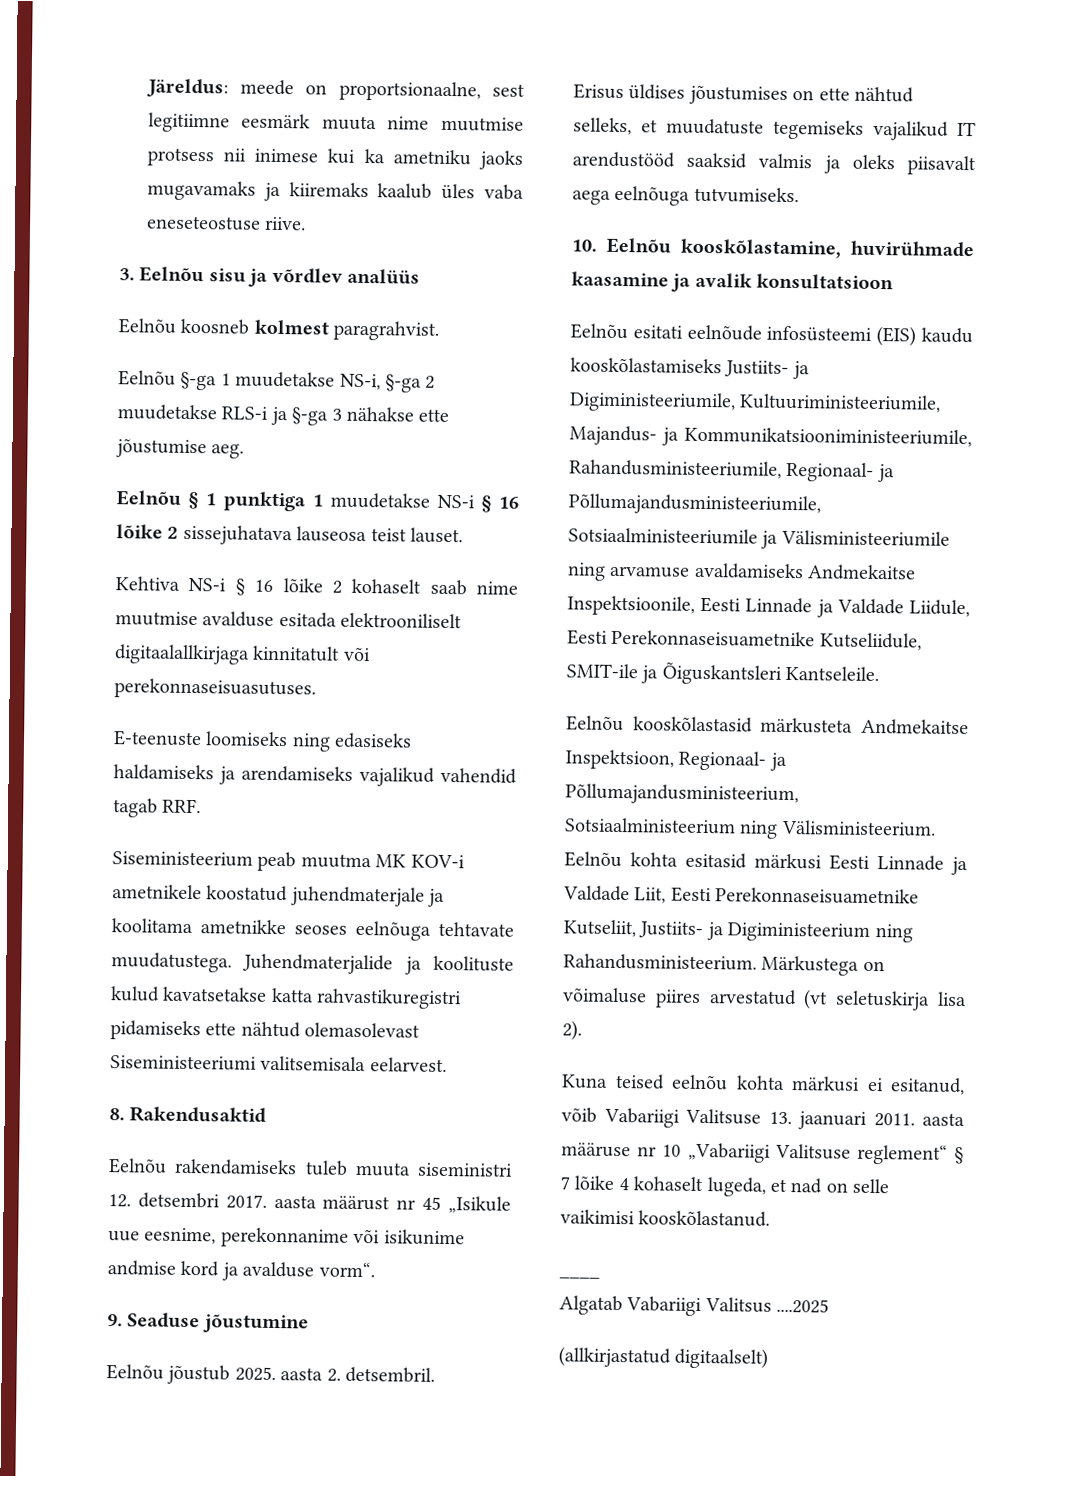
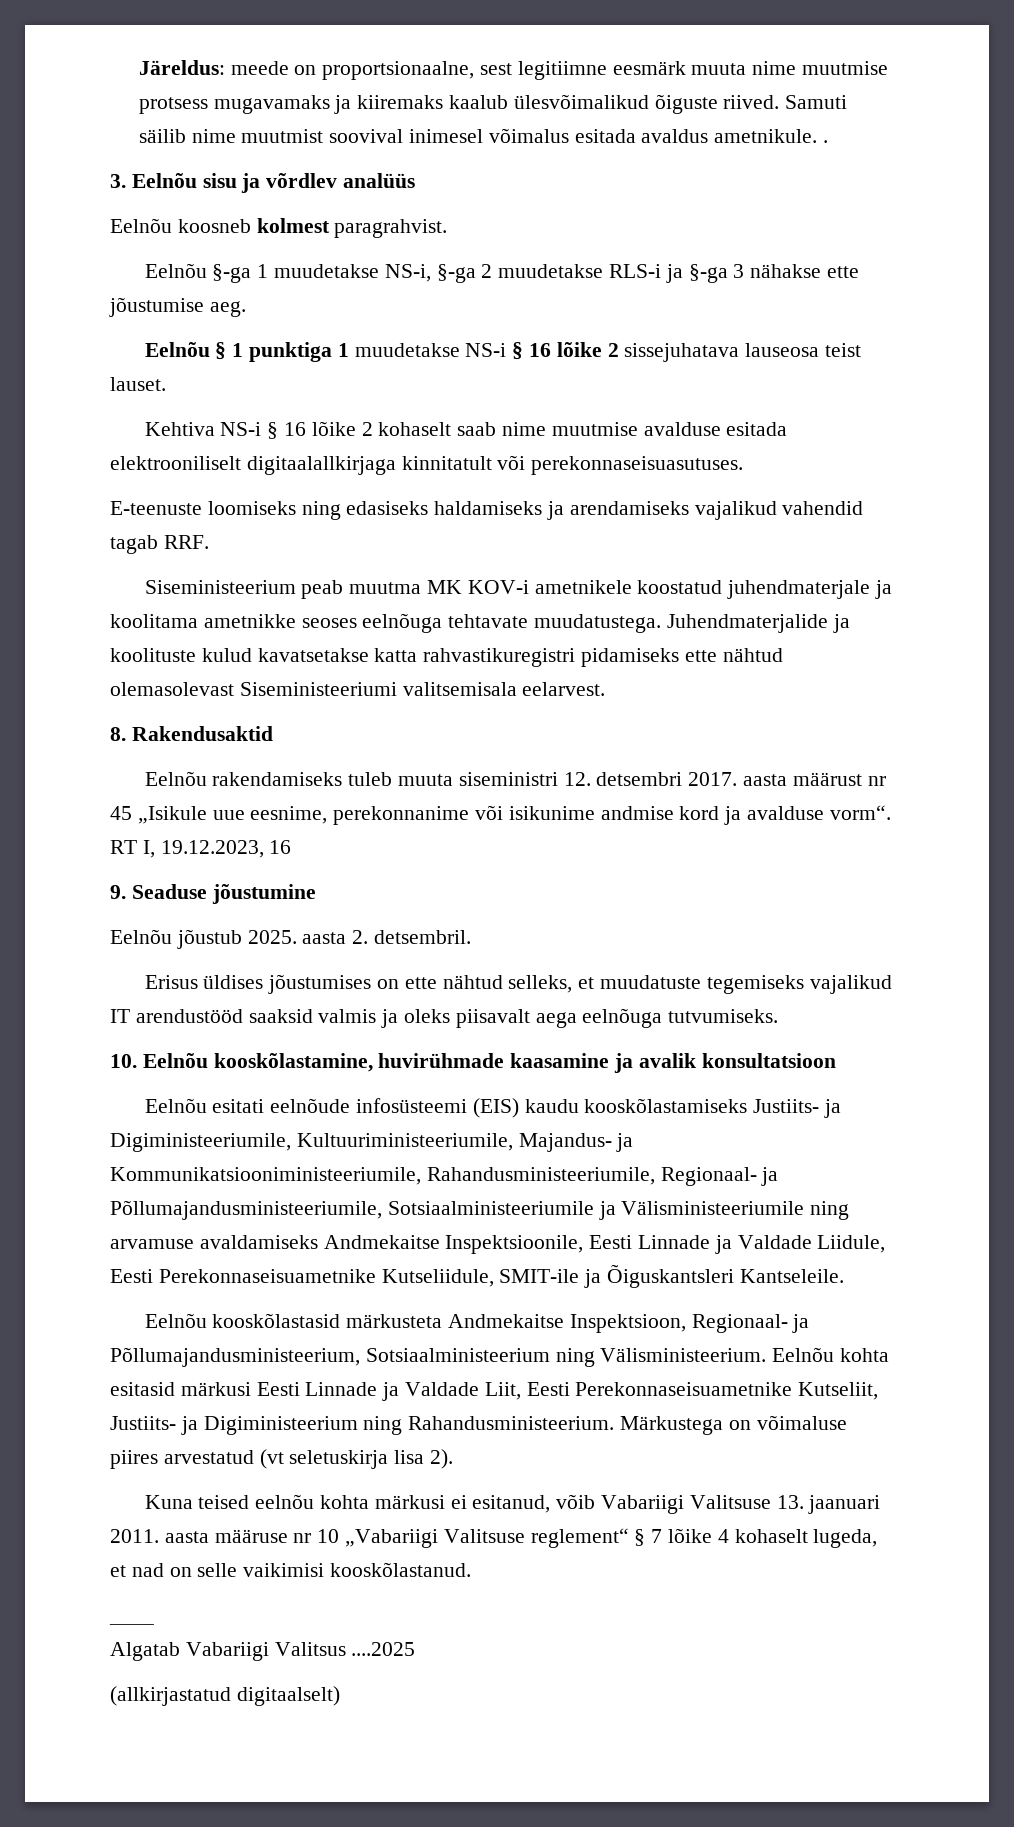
[223,148,524,170] [146,180,525,202] [145,215,307,231] nii inimese kui ka ametniku jaoks mugavamaks ja kiiremaks kaalub üles vaba eneseteostuse riive. -> [213,94,848,114] [138,128,829,143] mugavamaks ja kiiremaks kaalub ülesvõimalikud õiguste riived. Samuti säilib nime muutmist soovival inimesel võimalus esitada avaldus ametnikule. .
(375, 1269) none -> [110,840,292,858] RT I, 19.12.2023, 16

